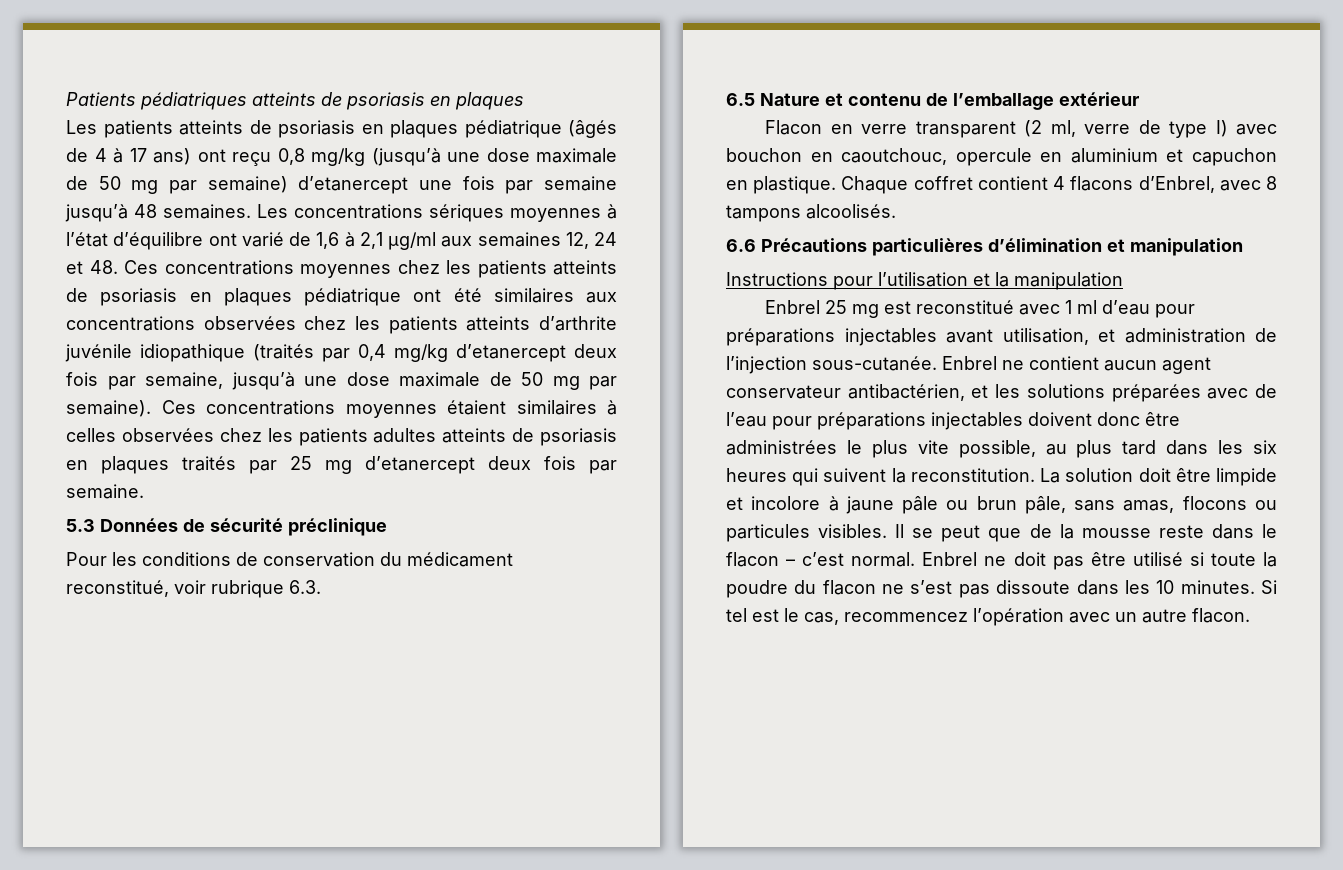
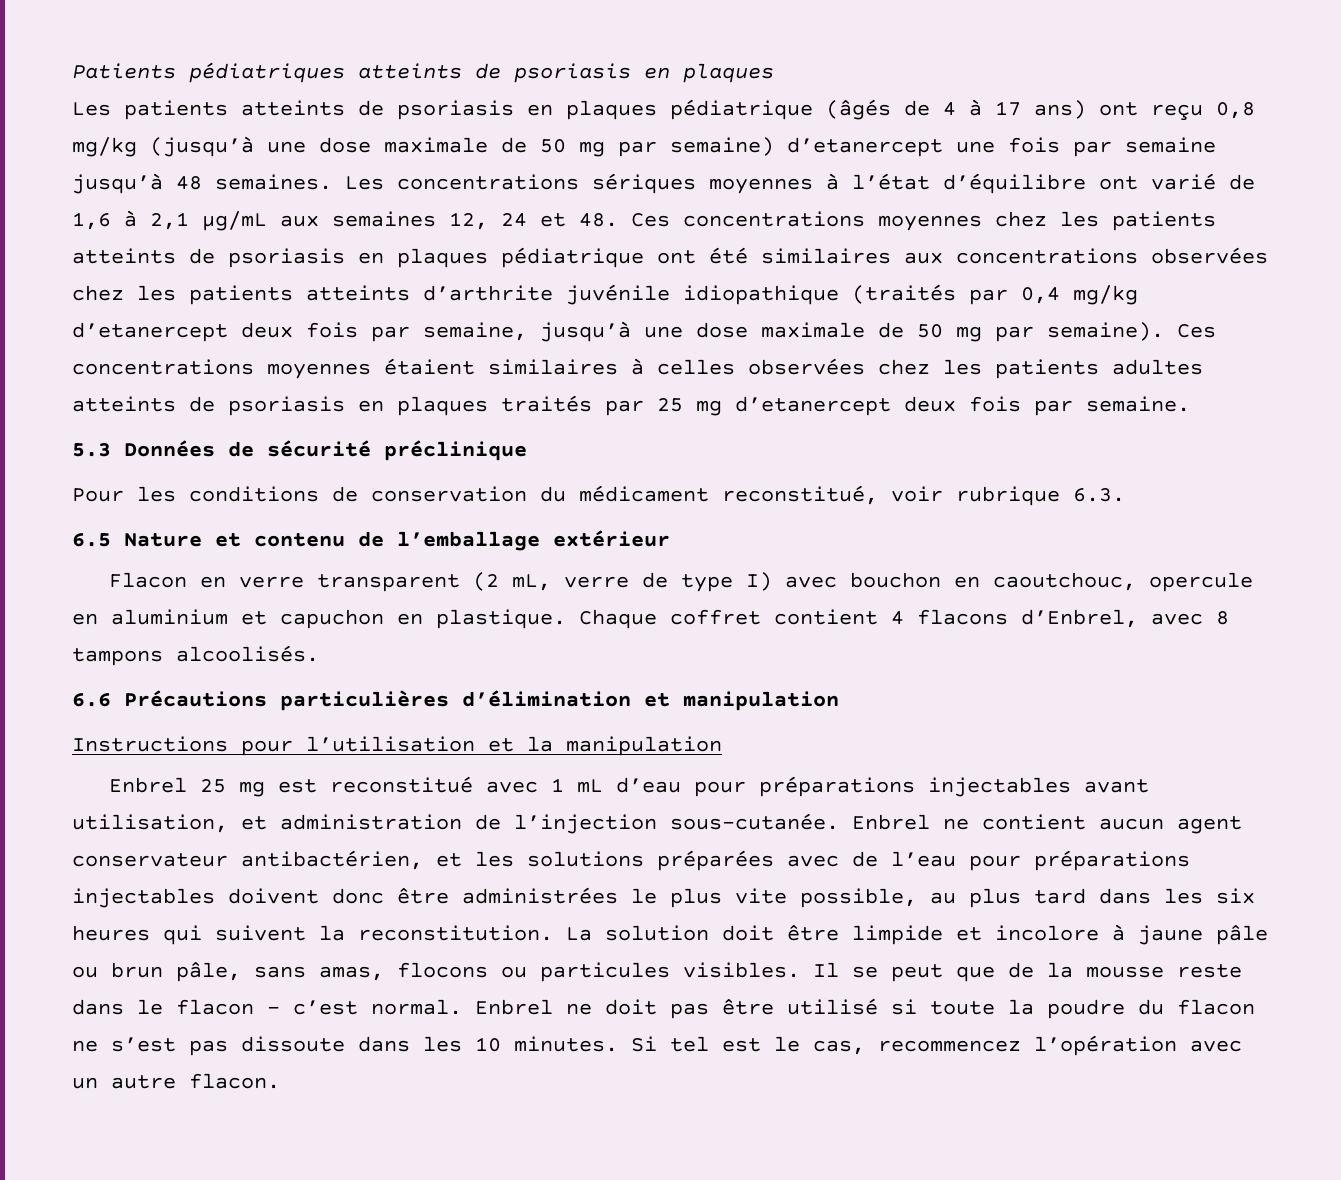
[388,232,436,250] μg/ml -> [202,211,267,231] μg/mL
[1050,120,1076,137] ml, -> [511,574,551,591] mL,
[1077,300,1098,314] ml -> [576,779,603,793] mL

